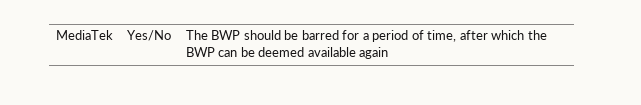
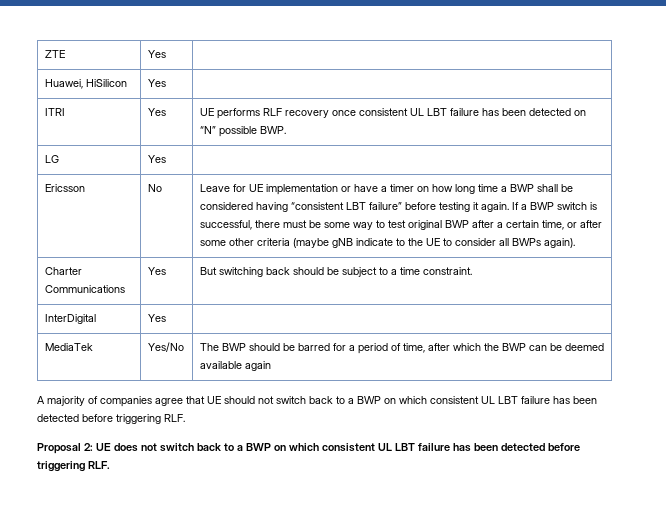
(55, 35) none -> [44,50,65,58] [147,50,166,58] [44,79,127,89] [147,79,166,87] [44,108,65,116] [147,108,166,116] [199,108,586,119] [199,126,286,137] [44,155,59,163] [147,155,166,163] [44,184,85,192] [147,184,162,192] [199,184,573,195] [199,202,597,212] [199,220,602,230] [199,238,575,248] [44,267,82,275] [44,285,125,293] [147,267,166,275] [199,267,472,277] [44,314,96,324] [147,314,166,322] ZTE | Yes | // Huawei, HiSilicon | Yes | // ITRI | Yes | UE performs RLF recovery once consistent UL LBT failure has been detected on “N” possible BWP. // LG | Yes | // Ericsson | No | Leave for UE implementation or have a timer on how long time a BWP shall be considered having “consistent LBT failure” before testing it again. If a BWP switch is successful, there must be some way to test original BWP after a certain time, or after some other criteria (maybe gNB indicate to the UE to consider all BWPs again). // Charter Communications | Yes | But switching back should be subject to a time constraint. // InterDigital | Yes | //
(389, 53) none -> [37,396,597,407] [37,414,185,424] [37,443,580,454] [37,461,110,472] // A majority of companies agree that UE should not switch back to a BWP on which consistent UL LBT failure has been detected before triggering RLF. // Proposal 2: UE does not switch back to a BWP on which consistent UL LBT failure has been detected before triggering RLF.

